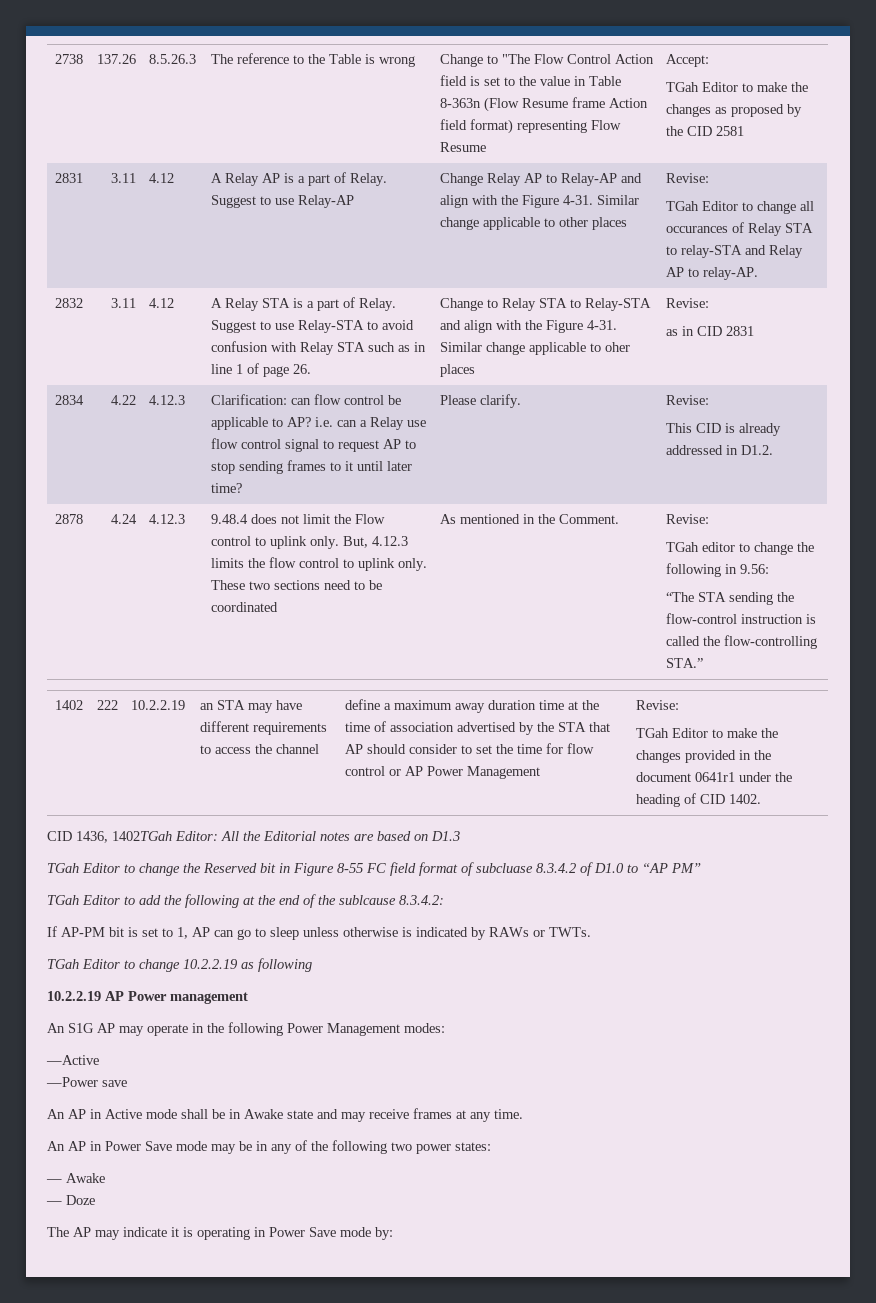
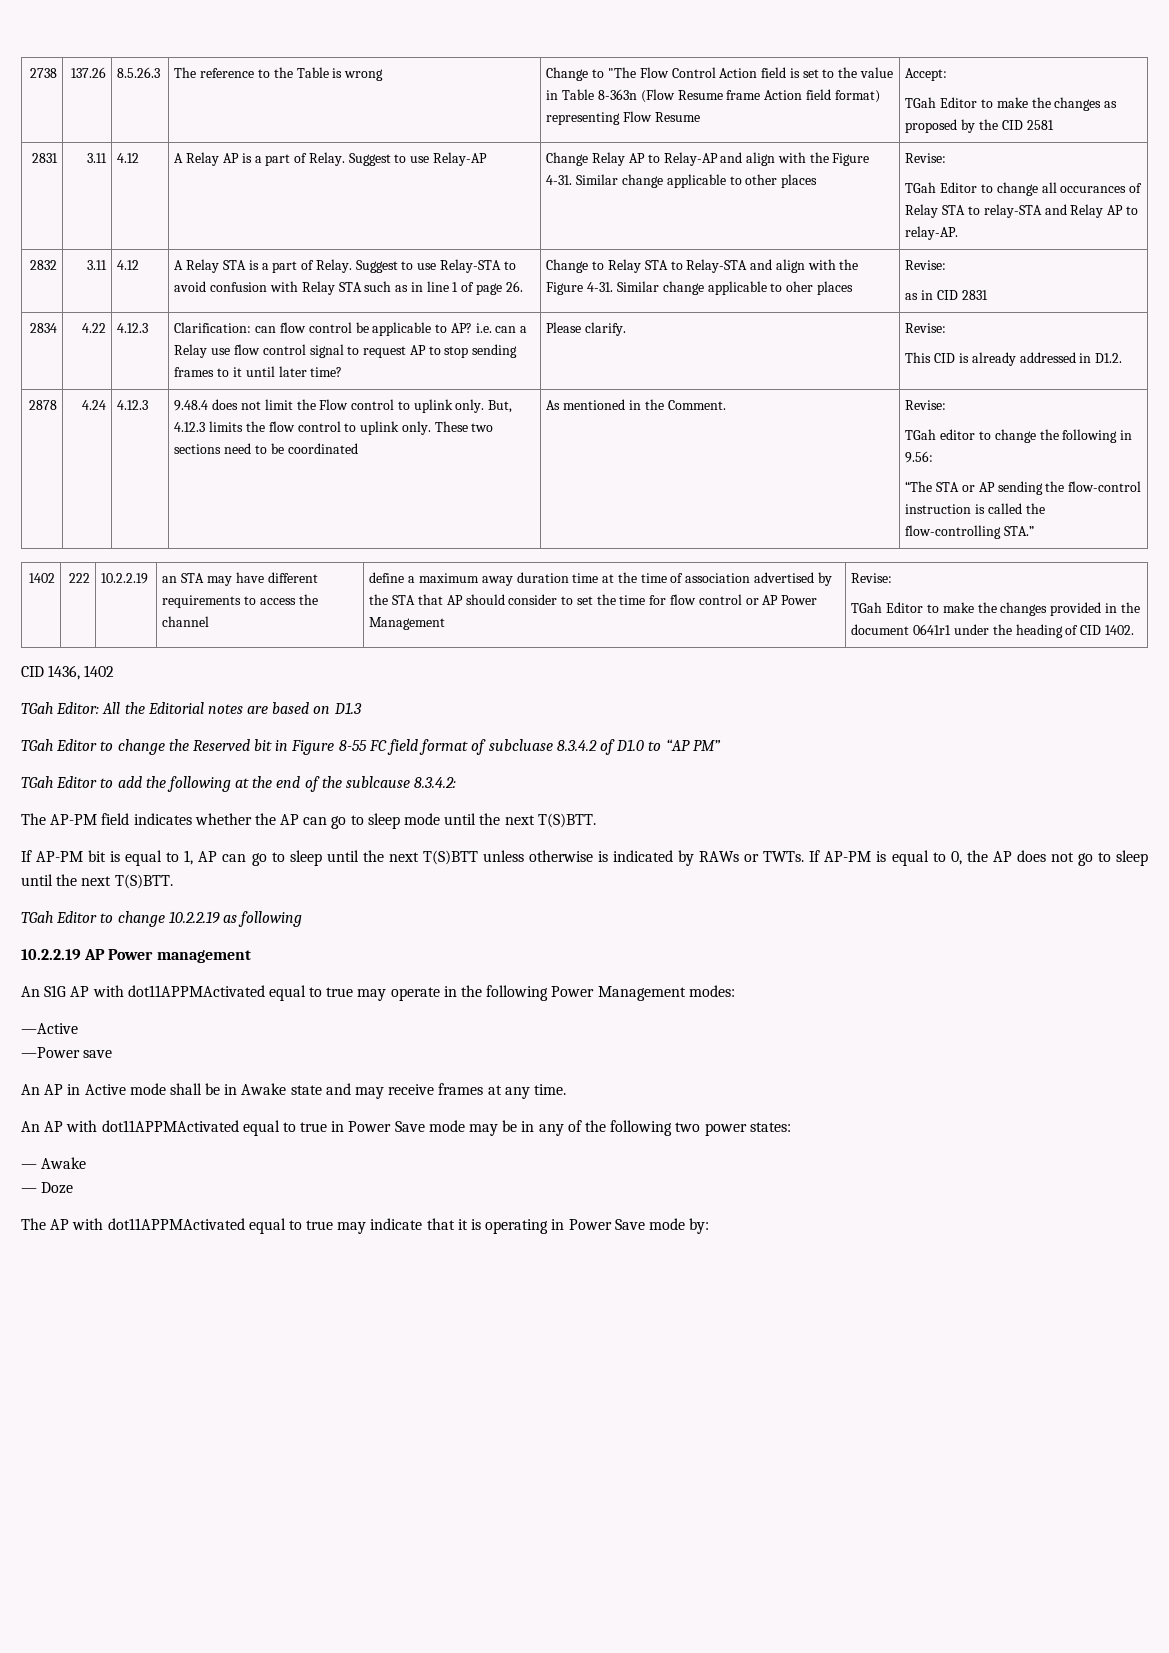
(726, 597) none -> [962,482,995,492] or AP
[112,831,172,841] 1402TGah -> [84,665,115,677] [21,702,53,714] 1402 // TGah
(444, 900) none -> [21,813,596,829] // The AP-PM field indicates whether the AP can go to sleep mode until the next T(S)BTT.
[142,928,158,937] set -> [125,850,163,866] equal
(299, 933) none -> [326,850,478,865] until the next T(S)BTT
(591, 932) none -> [809,850,1148,866] [21,874,173,889] If AP-PM is equal to 0, the AP does not go to sleep until the next T(S)BTT.
(115, 1028) none -> [92,985,354,1001] with dot11APPMActivated equal to true
(86, 1146) none -> [66,1120,328,1136] with dot11APPMActivated equal to true
(91, 1232) none -> [72,1218,334,1234] with dot11APPMActivated equal to true
(167, 1232) none -> [426,1218,455,1230] that

